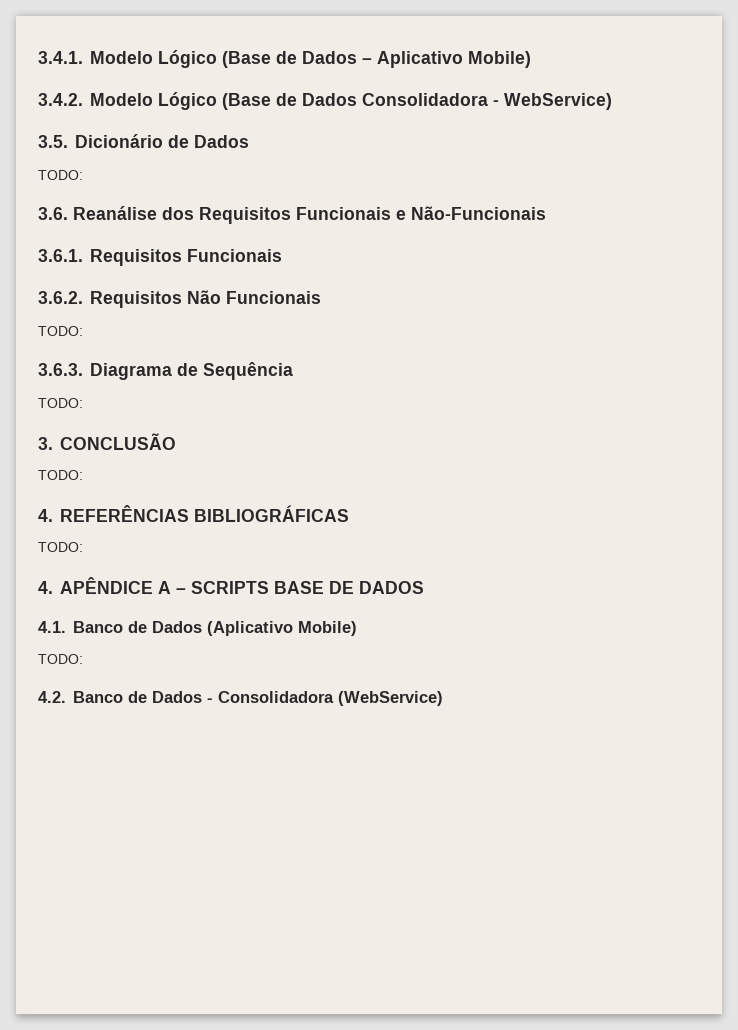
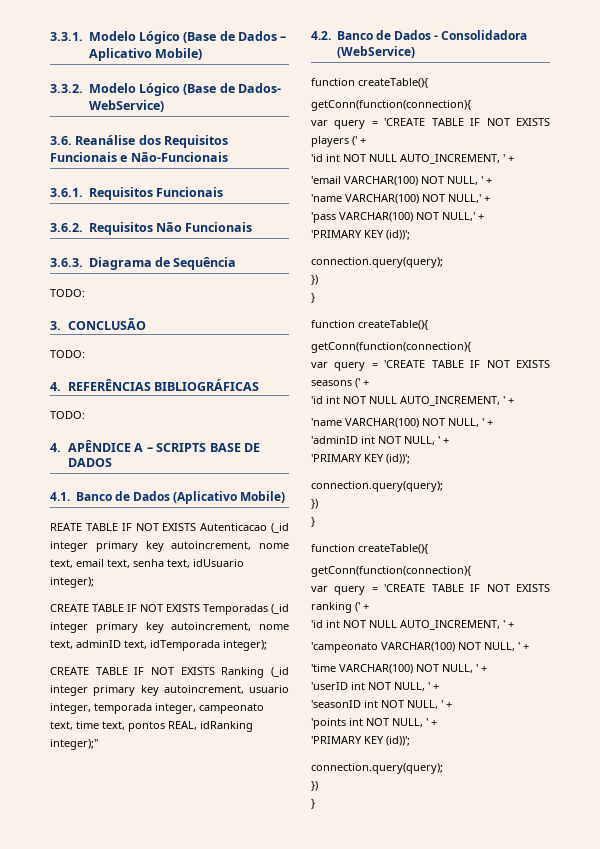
[38,51,83,64] 3.4.1. -> [50,32,83,41] 3.3.1.
[38,92,612,110] [38,134,249,148] [38,170,83,180] 3.4.2. Modelo Lógico (Base de Dados Consolidadora - WebService) // 3.5. Dicionário de Dados // TODO: -> [50,83,281,96] [88,100,164,112] 3.3.2. Modelo Lógico (Base de Dados- WebService)
[38,326,83,336] // TODO: -> (253, 227) none
[38,654,83,664] TODO: -> [50,523,289,533] [50,541,289,552] [50,559,244,568] [50,577,94,588] [50,604,289,615] [50,622,289,633] [50,640,267,651] [50,667,289,678] [50,685,289,696] [50,703,264,714] [50,721,253,732] [50,739,98,750] REATE TABLE IF NOT EXISTS Autenticacao (_id integer primary key autoincrement, nome text, email text, senha text, idUsuario integer); // CREATE TABLE IF NOT EXISTS Temporadas (_id integer primary key autoincrement, nome text, adminID text, idTemporada integer); // CREATE TABLE IF NOT EXISTS Ranking (_id integer primary key autoincrement, usuario integer, temporada integer, campeonato text, time text, pontos REAL, idRanking integer);"
(443, 698) none -> [311,78,428,88] [311,100,471,111] [311,118,550,129] [311,136,366,147] [311,154,514,164] [311,176,492,186] [311,194,490,204] [311,212,484,223] [311,230,410,240] [311,257,443,268] [311,275,318,285] [311,293,315,303] [311,320,428,330] [311,342,471,353] [311,360,550,371] [311,378,369,388] [311,396,514,406] [311,418,493,428] [311,436,449,445] [311,454,410,464] [311,481,443,492] [311,499,318,509] [311,517,315,527] [311,544,428,554] [311,566,471,577] [311,584,550,595] [311,602,369,613] [311,620,514,630] [311,642,529,653] [311,664,487,674] [311,682,439,691] [311,700,452,709] [311,718,437,729] [311,736,410,746] [311,763,443,774] [311,781,318,791] [311,799,315,809] // function createTable(){ // getConn(function(connection){ // var query = 'CREATE TABLE IF NOT EXISTS players (' + // 'id int NOT NULL AUTO_INCREMENT, ' + // 'email VARCHAR(100) NOT NULL, ' + // 'name VARCHAR(100) NOT NULL,' + // 'pass VARCHAR(100) NOT NULL,' + // 'PRIMARY KEY (id))'; // connection.query(query); // }) // } // function createTable(){ // getConn(function(connection){ // var query = 'CREATE TABLE IF NOT EXISTS seasons (' + // 'id int NOT NULL AUTO_INCREMENT, ' + // 'name VARCHAR(100) NOT NULL, ' + // 'adminID int NOT NULL, ' + // 'PRIMARY KEY (id))'; // connection.query(query); // }) // } // function createTable(){ // getConn(function(connection){ // var query = 'CREATE TABLE IF NOT EXISTS ranking (' + // 'id int NOT NULL AUTO_INCREMENT, ' + // 'campeonato VARCHAR(100) NOT NULL, ' + // 'time VARCHAR(100) NOT NULL, ' + // 'userID int NOT NULL, ' + // 'seasonID int NOT NULL, ' + // 'points int NOT NULL, ' + // 'PRIMARY KEY (id))'; // connection.query(query); // }) // }

